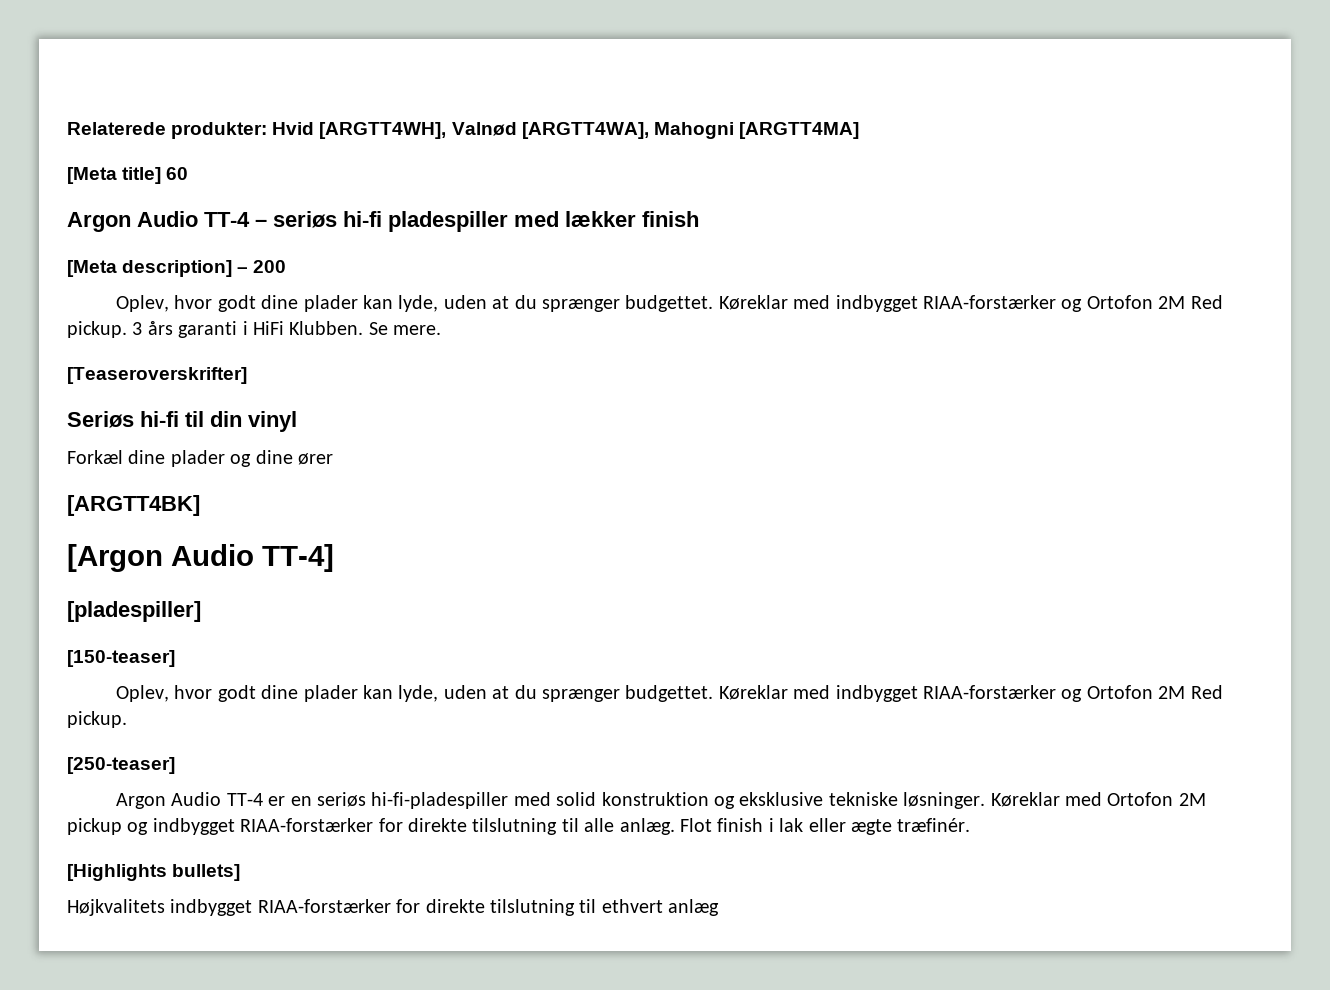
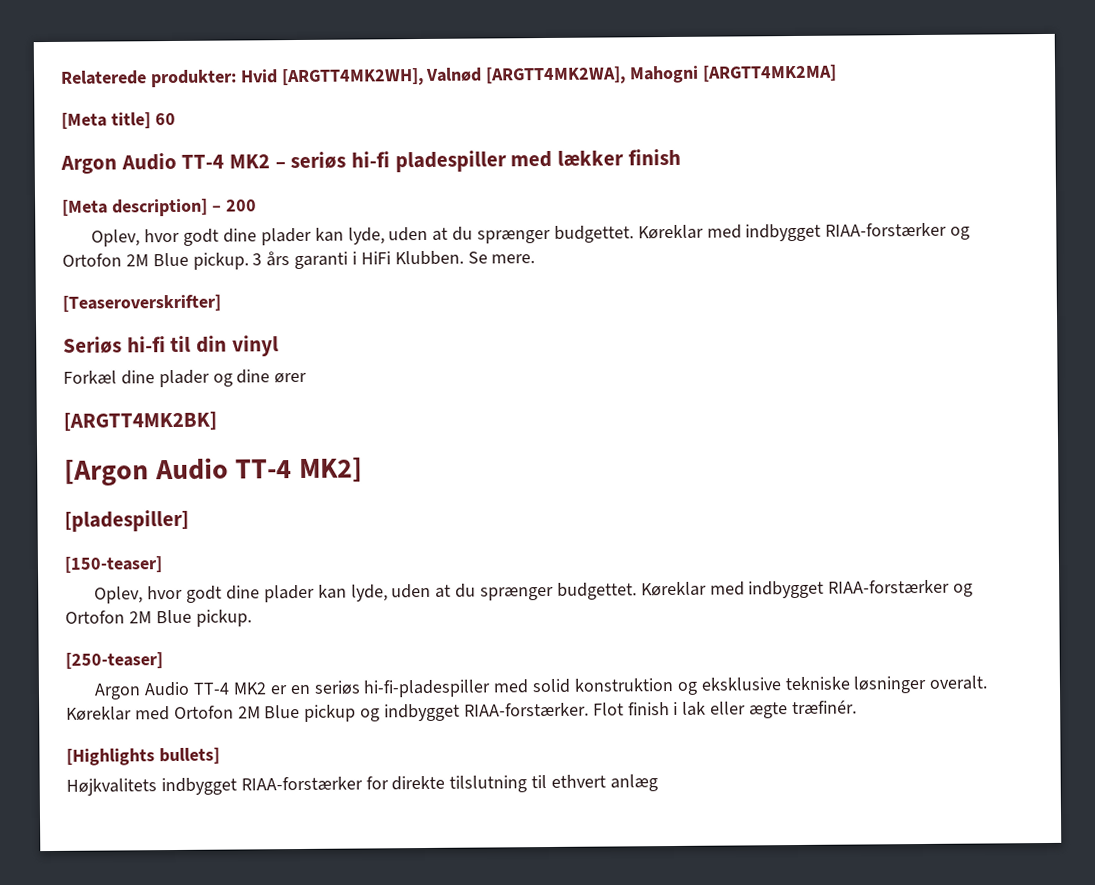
[319,122,859,139] [ARGTT4WH], Valnød [ARGTT4WA], Mahogni [ARGTT4MA] -> [280,64,838,87] [ARGTT4MK2WH], Valnød [ARGTT4MK2WA], Mahogni [ARGTT4MK2MA]
(250, 219) none -> [229,154,271,169] MK2
[1190,295,1223,309] Red -> [152,252,189,267] Blue
[67,495,200,516] [ARGTT4BK] -> [63,411,217,431] [ARGTT4MK2BK]
[262,544,334,572] TT-4] -> [235,457,363,484] TT-4 MK2]
[1190,685,1223,699] Red -> [155,609,192,624] Blue
(263, 799) none -> [232,682,267,695] MK2
[903,792,986,809] løsninger. -> [853,675,988,694] løsninger overalt.
(1206, 799) none -> [264,704,301,719] Blue
[240,818,675,835] RIAA-forstærker for direkte tilslutning til alle anlæg. -> [463,702,589,717] RIAA-forstærker.

